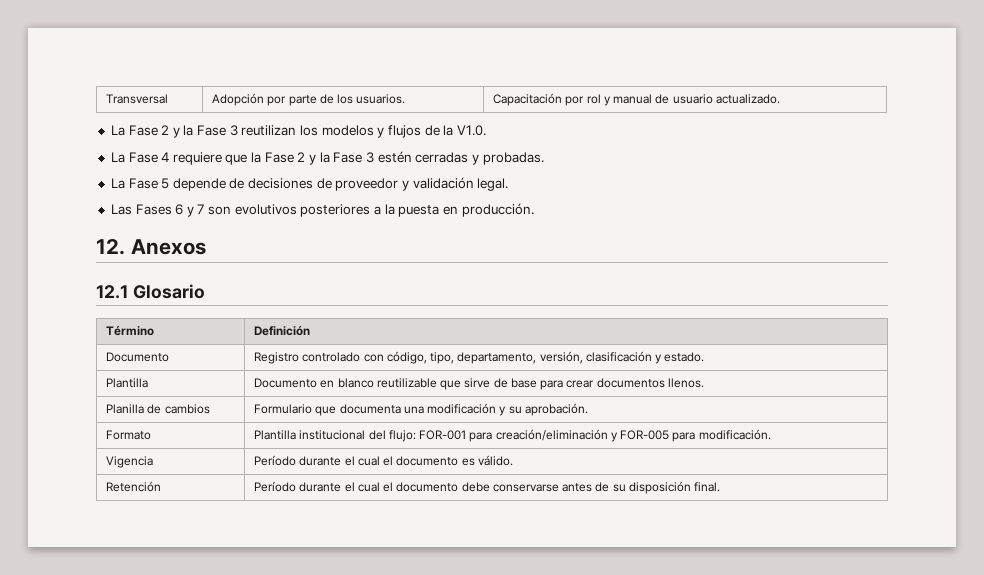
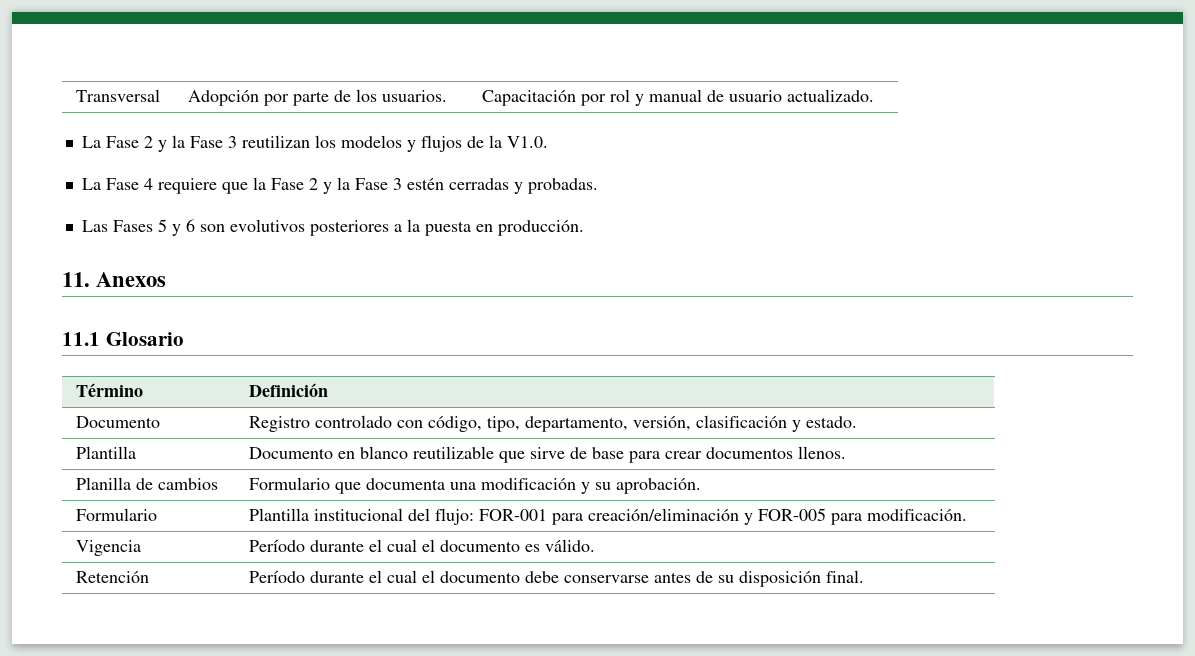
[110,177,509,191] // La Fase 5 depende de decisiones de proveedor y validación legal. -> (598, 186) none
[175,204,205,217] 6 y 7 -> [157,219,195,236] 5 y 6
[96,238,125,255] 12. -> [62,272,90,287] 11.
[96,285,128,299] 12.1 -> [62,332,100,346] 11.1
[106,430,152,440] Formato -> [75,508,157,521] Formulario

